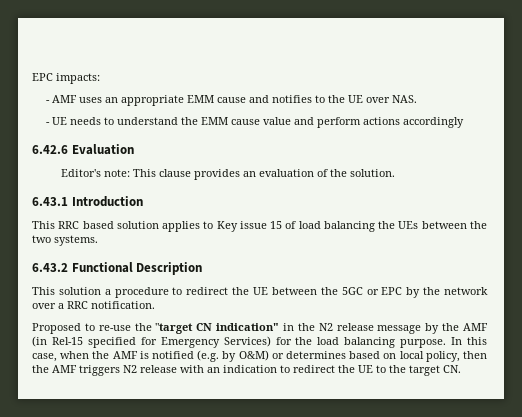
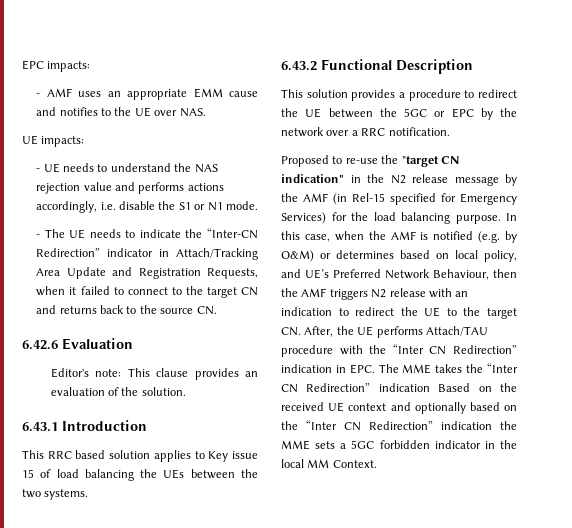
(418, 99) none -> [22,135,85,147] // UE impacts:
[201,117,465,128] EMM cause value and perform actions accordingly -> [194,164,218,173] [36,182,224,194] [36,201,258,213] [36,228,258,239] [36,248,258,260] [36,267,258,279] [36,286,258,298] [36,305,217,315] NAS rejection value and performs actions accordingly, i.e. disable the S1 or N1 mode. // - The UE needs to indicate the “Inter-CN Redirection” indicator in Attach/Tracking Area Update and Registration Requests, when it failed to connect to the target CN and returns back to the source CN.
(101, 291) none -> [351,89,396,101] provides
(460, 356) none -> [281,269,489,280] and UE’s Preferred Network Behaviour,
(461, 369) none -> [304,326,488,338] [281,344,517,357] [281,363,518,374] [281,383,517,393] [281,402,517,414] [281,420,517,431] [281,440,517,450] [281,459,377,468] After, the UE performs Attach/TAU procedure with the “Inter CN Redirection” indication in EPC. The MME takes the “Inter CN Redirection” indication Based on the received UE context and optionally based on the “Inter CN Redirection” indication the MME sets a 5GC forbidden indicator in the local MM Context.

